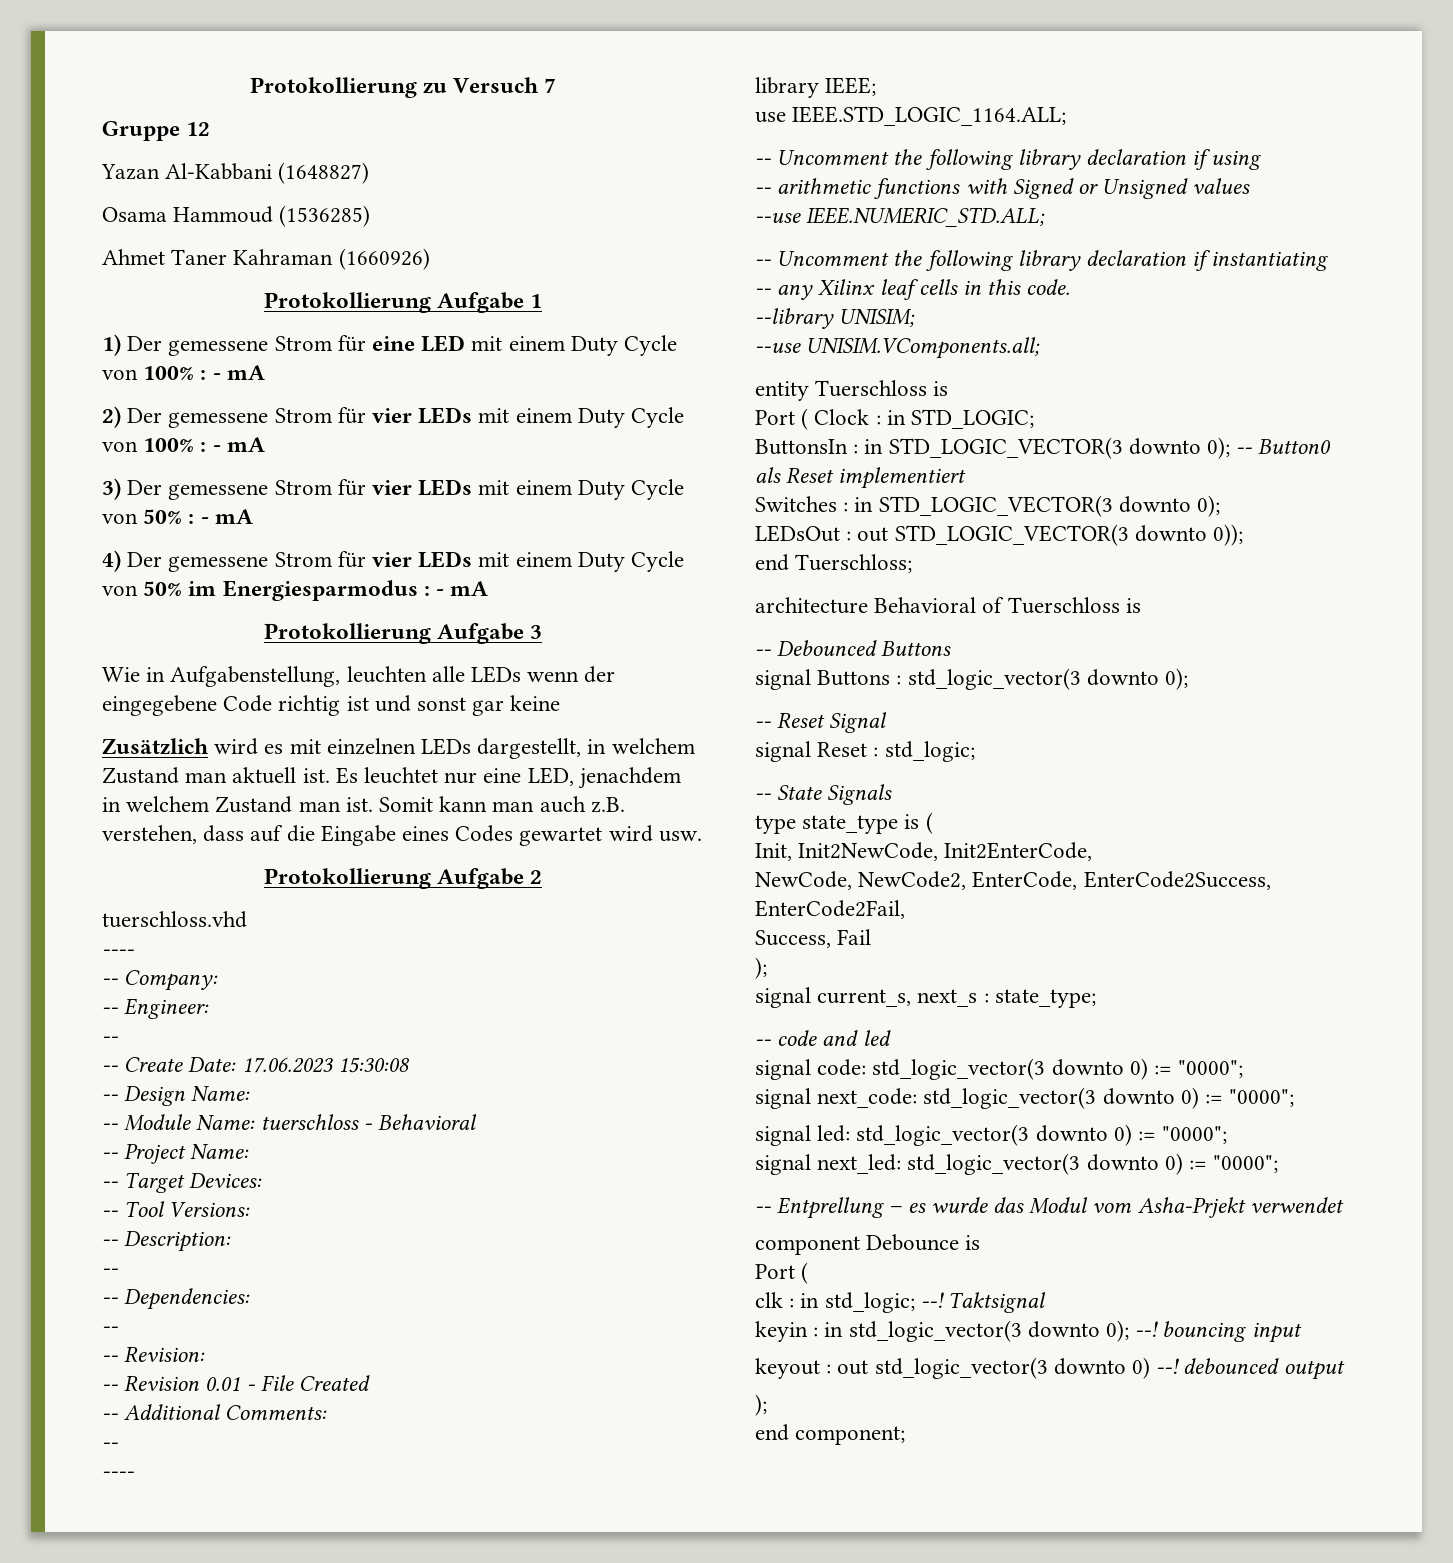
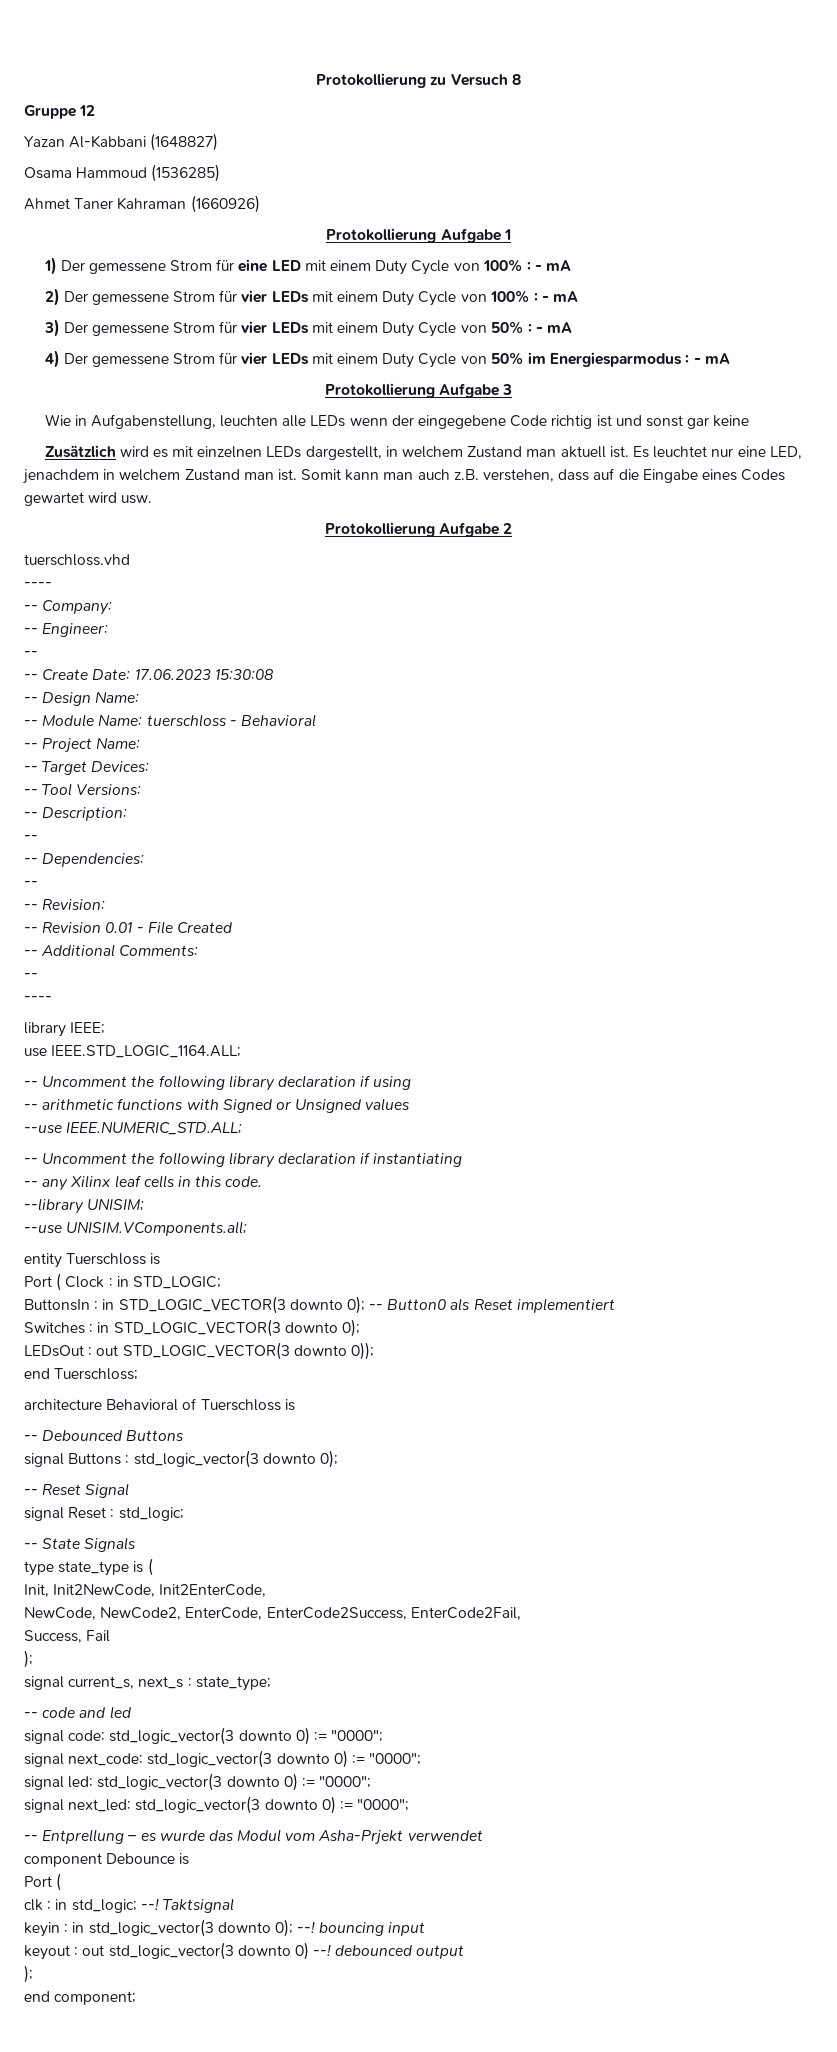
[544,78,557,93] 7 -> [511,74,521,85] 8

